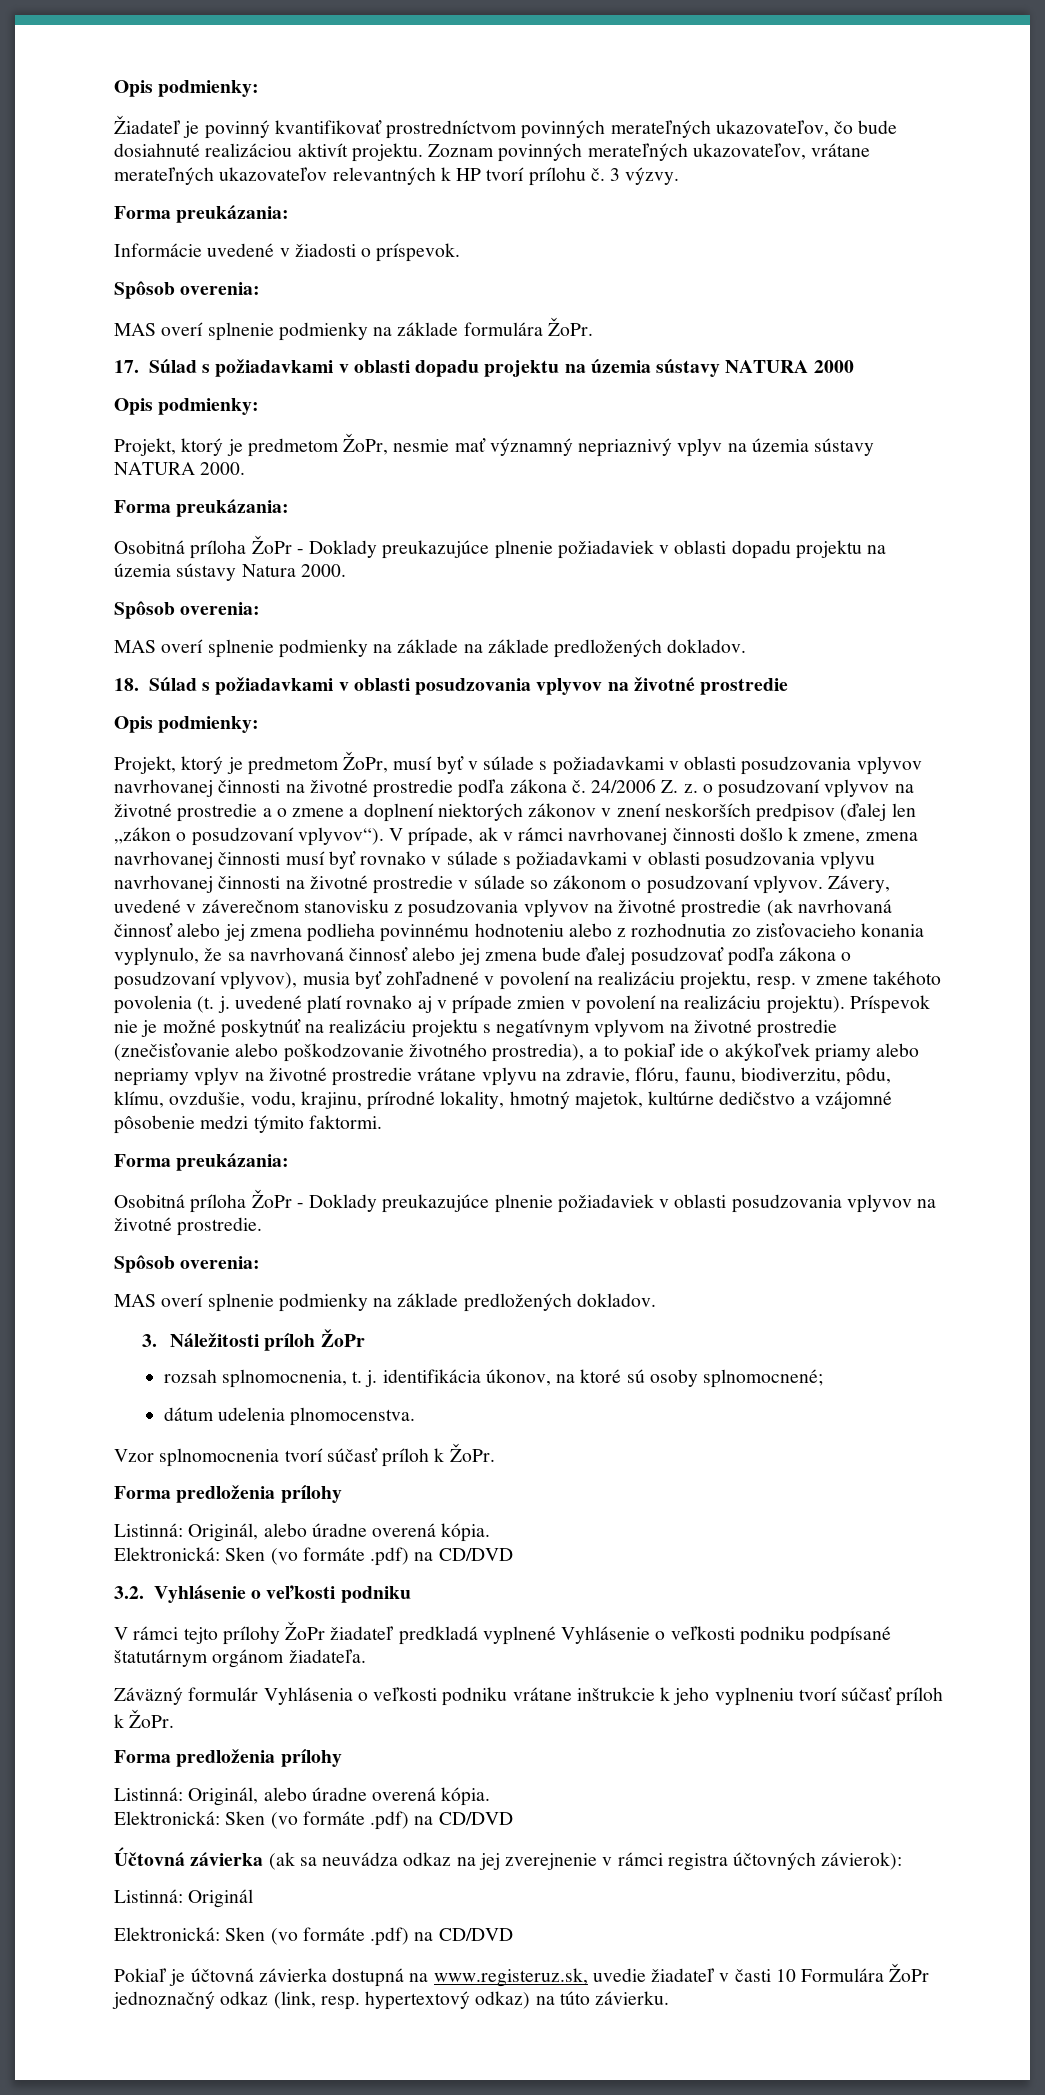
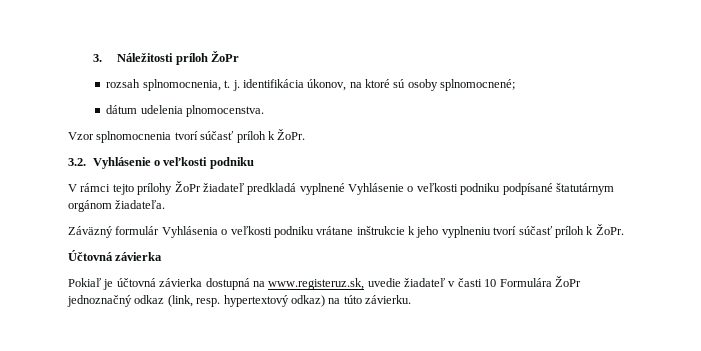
[114,80,260,97] [114,115,898,139] [114,143,871,162] [114,167,680,186] [114,205,290,223] [114,243,461,262] [114,281,261,299] [114,317,593,341] [114,359,854,377] [114,398,260,415] [114,433,875,457] [114,462,246,475] [114,499,290,517] [114,535,887,559] [114,563,346,581] [114,601,261,619] [114,639,747,658] [114,677,789,695] [114,716,260,733] [114,751,922,775] [114,779,914,798] [114,803,916,822] [114,827,918,846] [114,851,876,870] [114,875,891,894] [114,899,892,918] [114,923,925,942] [114,947,852,966] [114,971,942,990] [114,995,930,1014] [114,1019,838,1038] [114,1043,920,1062] [114,1067,892,1086] [114,1091,892,1110] [114,1115,382,1134] [114,1153,290,1171] [114,1189,937,1213] [114,1217,263,1236] [114,1255,261,1273] [114,1293,656,1312] Opis podmienky: // Žiadateľ je povinný kvantifikovať prostredníctvom povinných merateľných ukazovateľov, čo bude dosiahnuté realizáciou aktivít projektu. Zoznam povinných merateľných ukazovateľov, vrátane merateľných ukazovateľov relevantných k HP tvorí prílohu č. 3 výzvy. // Forma preukázania: // Informácie uvedené v žiadosti o príspevok. // Spôsob overenia: // MAS overí splnenie podmienky na základe formulára ŽoPr. // 17. Súlad s požiadavkami v oblasti dopadu projektu na územia sústavy NATURA 2000 // Opis podmienky: // Projekt, ktorý je predmetom ŽoPr, nesmie mať významný nepriaznivý vplyv na územia sústavy NATURA 2000. // Forma preukázania: // Osobitná príloha ŽoPr - Doklady preukazujúce plnenie požiadaviek v oblasti dopadu projektu na územia sústavy Natura 2000. // Spôsob overenia: // MAS overí splnenie podmienky na základe na základe predložených dokladov. // 18. Súlad s požiadavkami v oblasti posudzovania vplyvov na životné prostredie // Opis podmienky: // Projekt, ktorý je predmetom ŽoPr, musí byť v súlade s požiadavkami v oblasti posudzovania vplyvov navrhovanej činnosti na životné prostredie podľa zákona č. 24/2006 Z. z. o posudzovaní vplyvov na životné prostredie a o zmene a doplnení niektorých zákonov v znení neskorších predpisov (ďalej len „zákon o posudzovaní vplyvov“). V prípade, ak v rámci navrhovanej činnosti došlo k zmene, zmena navrhovanej činnosti musí byť rovnako v súlade s požiadavkami v oblasti posudzovania vplyvu navrhovanej činnosti na životné prostredie v súlade so zákonom o posudzovaní vplyvov. Závery, uvedené v záverečnom stanovisku z posudzovania vplyvov na životné prostredie (ak navrhovaná činnosť alebo jej zmena podlieha povinnému hodnoteniu alebo z rozhodnutia zo zisťovacieho konania vyplynulo, že sa navrhovaná činnosť alebo jej zmena bude ďalej posudzovať podľa zákona o posudzovaní vplyvov), musia byť zohľadnené v povolení na realizáciu projektu, resp. v zmene takéhoto povolenia (t. j. uvedené platí rovnako aj v prípade zmien v povolení na realizáciu projektu). Príspevok nie je možné poskytnúť na realizáciu projektu s negatívnym vplyvom na životné prostredie (znečisťovanie alebo poškodzovanie životného prostredia), a to pokiaľ ide o akýkoľvek priamy alebo nepriamy vplyv na životné prostredie vrátane vplyvu na zdravie, flóru, faunu, biodiverzitu, pôdu, klímu, ovzdušie, vodu, krajinu, prírodné lokality, hmotný majetok, kultúrne dedičstvo a vzájomné pôsobenie medzi týmito faktormi. // Forma preukázania: // Osobitná príloha ŽoPr - Doklady preukazujúce plnenie požiadaviek v oblasti posudzovania vplyvov na životné prostredie. // Spôsob overenia: // MAS overí splnenie podmienky na základe predložených dokladov. // -> (92, 58) none
[114,1485,342,1503] [114,1523,491,1542] [114,1547,513,1566] // Forma predloženia prílohy // Listinná: Originál, alebo úradne overená kópia. // Elektronická: Sken (vo formáte .pdf) na CD/DVD -> (306, 134) none
[114,1749,342,1767] [114,1787,491,1806] [114,1811,513,1830] [114,1847,903,1871] [114,1889,254,1908] [114,1927,513,1946] Forma predloženia prílohy // Listinná: Originál, alebo úradne overená kópia. // Elektronická: Sken (vo formáte .pdf) na CD/DVD // Účtovná závierka (ak sa neuvádza odkaz na jej zverejnenie v rámci registra účtovných závierok): // Listinná: Originál // Elektronická: Sken (vo formáte .pdf) na CD/DVD -> [68,250,163,261] Účtovná závierka

